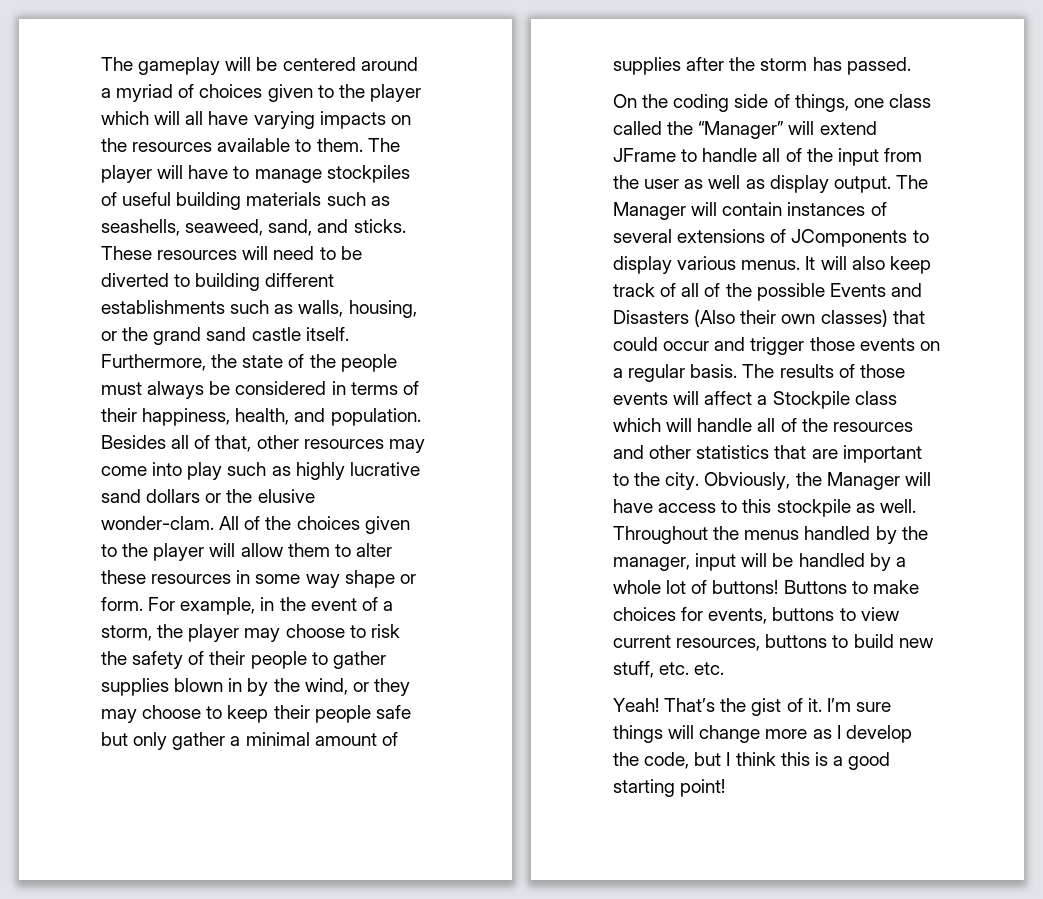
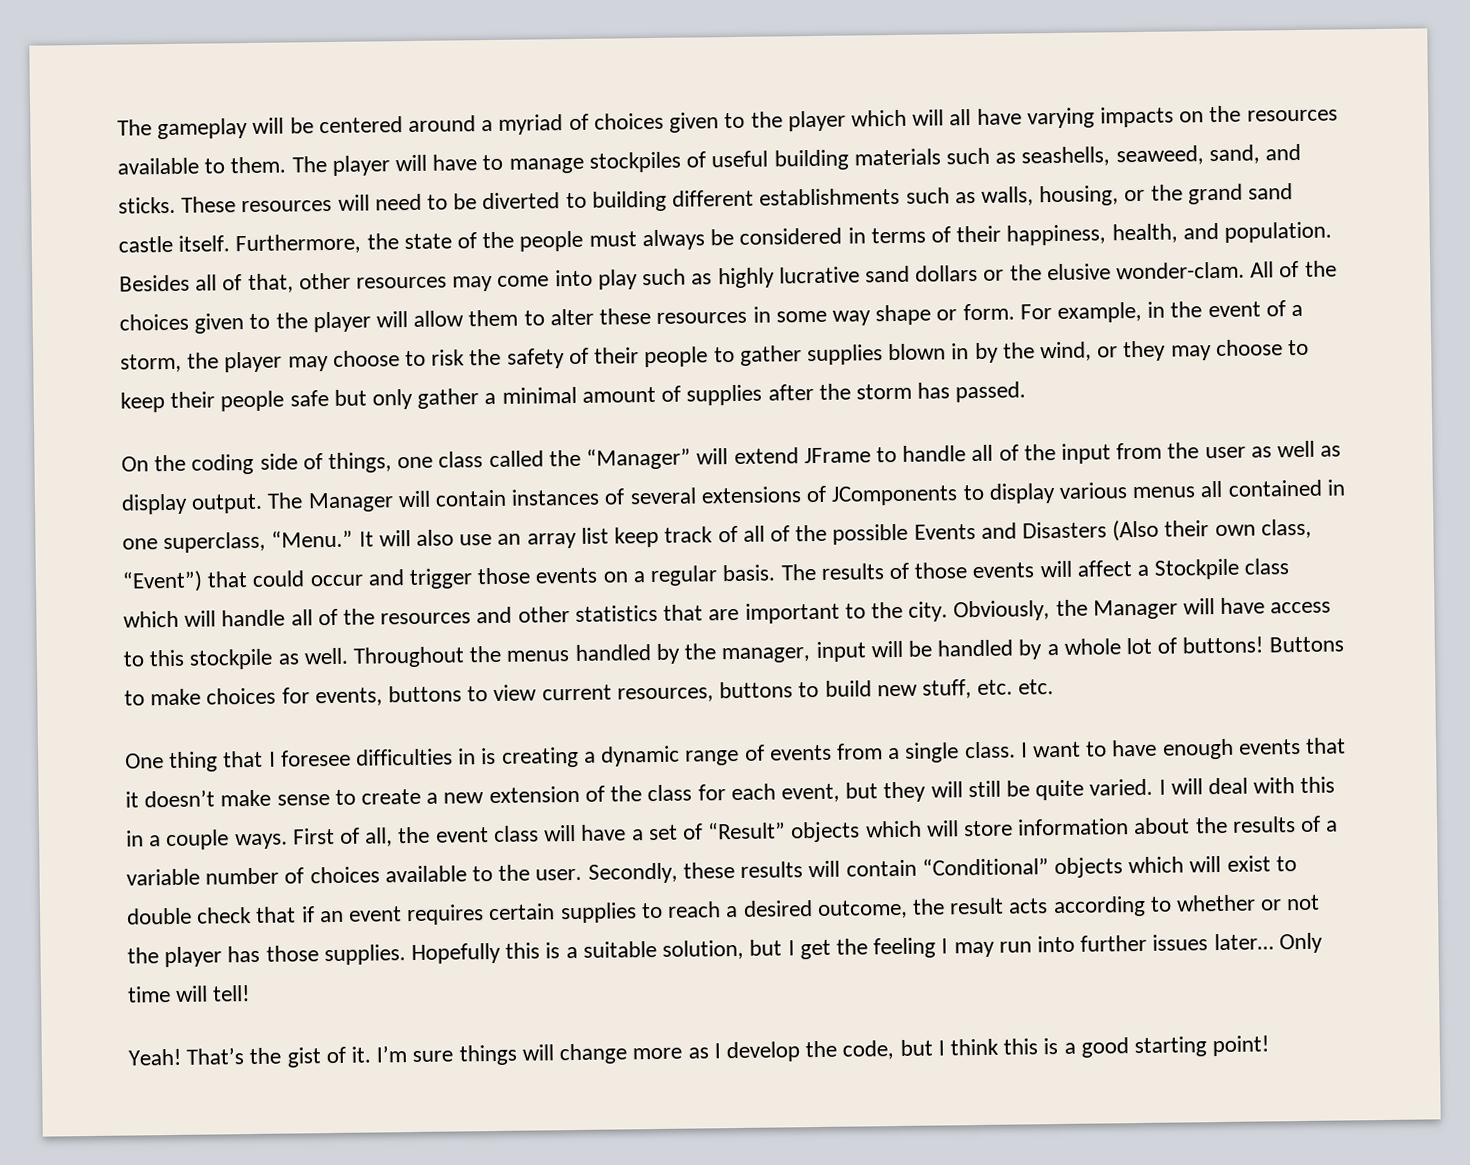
[741,256,885,270] menus. It will also -> [1132,479,1345,499] [122,527,609,554] menus all contained in one superclass, “Menu.” It will also use an array list
[820,309,888,327] classes) -> [1260,518,1312,539] [122,570,203,593] class, “Event”)
(725, 668) none -> [125,737,1347,773] [125,776,1336,808] [126,815,1339,851] [126,855,1297,886] [126,894,1321,926] [127,932,1323,968] [127,985,251,1003] // One thing that I foresee difficulties in is creating a dynamic range of events from a single class. I want to have enough events that it doesn’t make sense to create a new extension of the class for each event, but they will still be quite varied. I will deal with this in a couple ways. First of all, the event class will have a set of “Result” objects which will store information about the results of a variable number of choices available to the user. Secondly, these results will contain “Conditional” objects which will exist to double check that if an event requires certain supplies to reach a desired outcome, the result acts according to whether or not the player has those supplies. Hopefully this is a suitable solution, but I get the feeling I may run into further issues later… Only time will tell!

